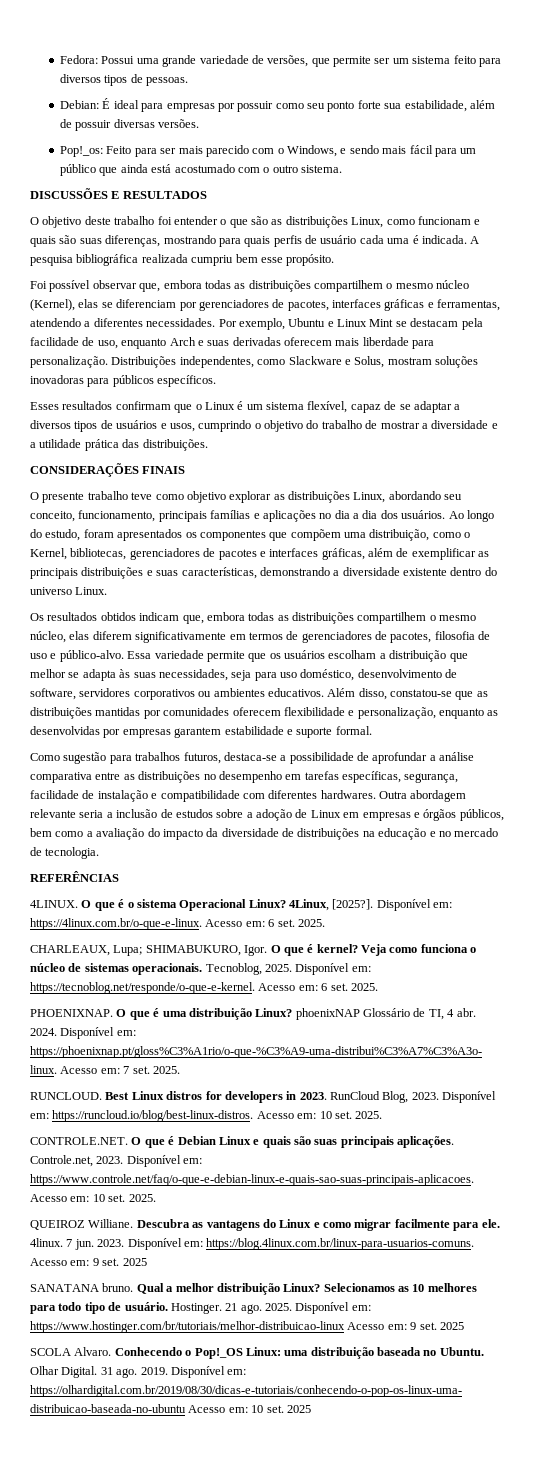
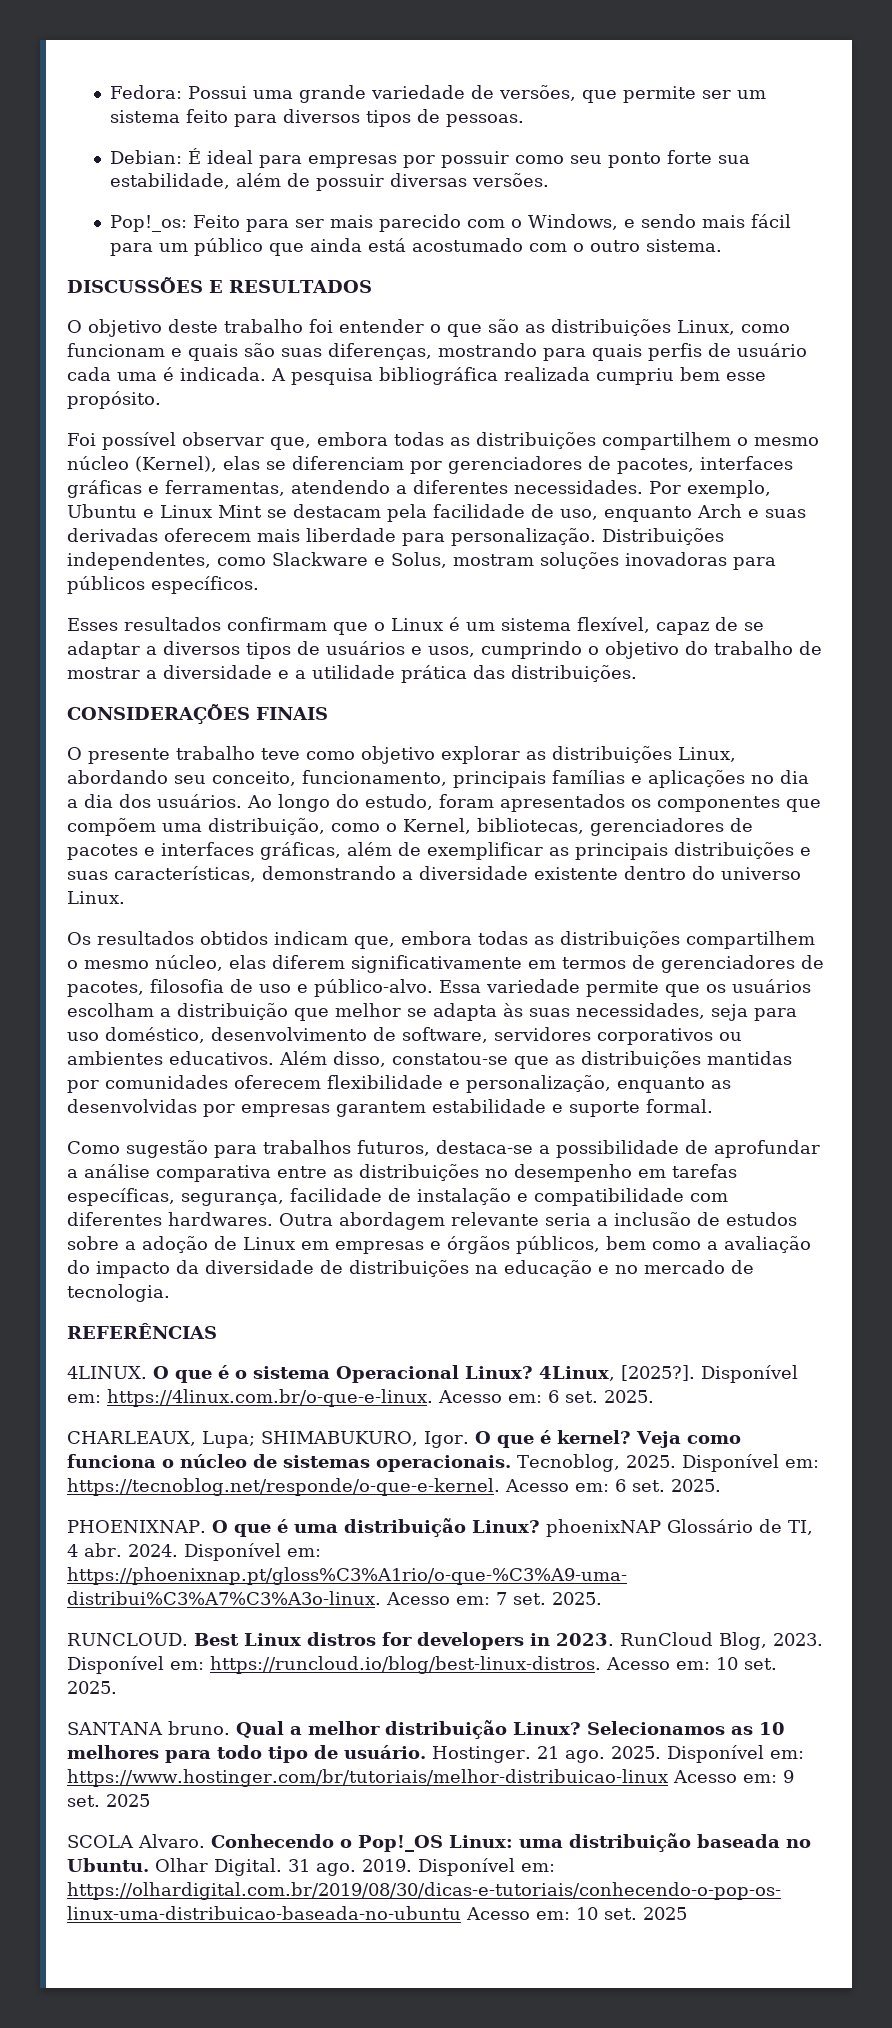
[30,1136,455,1148] [30,1155,203,1167] [30,1174,474,1186] [30,1194,156,1202] [30,1219,500,1231] [30,1238,475,1250] [30,1258,147,1266] [30,1284,99,1292] CONTROLE.NET. O que é Debian Linux e quais são suas principais aplicações. Controle.net, 2023. Disponível em: https://www.controle.net/faq/o-que-e-debian-linux-e-quais-sao-suas-principais-aplicacoes. Acesso em: 10 set. 2025. // QUEIROZ Williane. Descubra as vantagens do Linux e como migrar facilmente para ele. 4linux. 7 jun. 2023. Disponível em: https://blog.4linux.com.br/linux-para-usuarios-comuns. Acesso em: 9 set. 2025 // SANATANA -> [67,1722,163,1735] SANTANA

